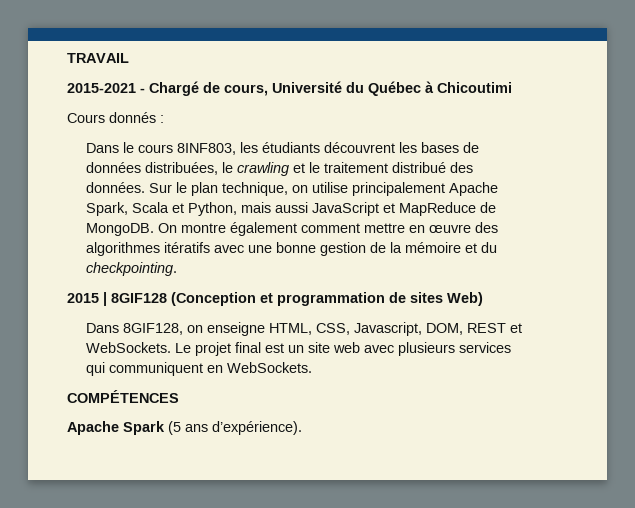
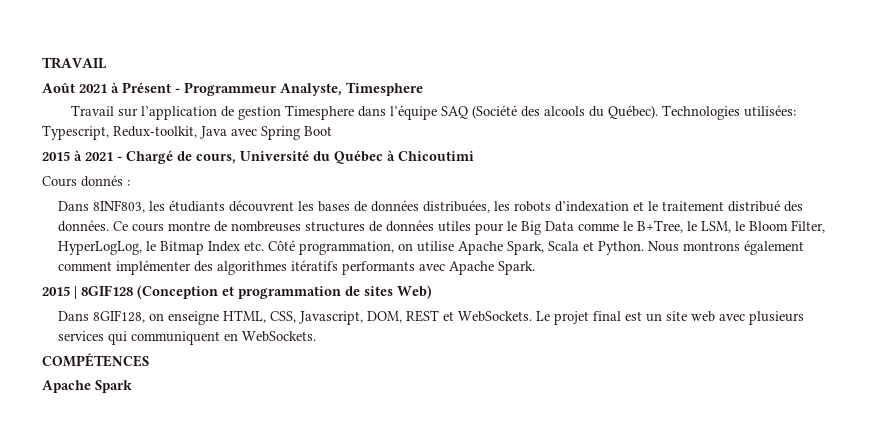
[67,83,136,93] 2015-2021 -> [42,82,423,96] [70,105,796,120] [42,125,332,140] [42,150,113,161] Août 2021 à Présent - Programmeur Analyste, Timesphere // Travail sur l’application de gestion Timesphere dans l’équipe SAQ (Société des alcools du Québec). Technologies utilisées: Typescript, Redux-toolkit, Java avec Spring Boot // 2015 à 2021
[122,142,173,153] le cours -> (90, 206) none
[221,162,289,176] le crawling -> [494,201,630,212] les robots d’indexation
[148,182,288,196] Sur le plan technique, -> [113,220,826,235] [58,240,395,255] Ce cours montre de nombreuses structures de données utiles pour le Big Data comme le B+Tree, le LSM, le Bloom Filter, HyperLogLog, le Bitmap Index etc. Côté programmation,
[351,182,445,196] principalement -> (455, 246) none
[187,202,496,216] [85,222,498,236] [85,242,497,256] [85,262,177,276] Python, mais aussi JavaScript et MapReduce de MongoDB. On montre également comment mettre en œuvre des algorithmes itératifs avec une bonne gestion de la mémoire et du checkpointing. -> [598,240,805,255] [58,260,536,275] Python. Nous montrons également comment implémenter des algorithmes itératifs performants avec Apache Spark.
[168,421,302,435] (5 ans d’expérience). -> (132, 386) none

